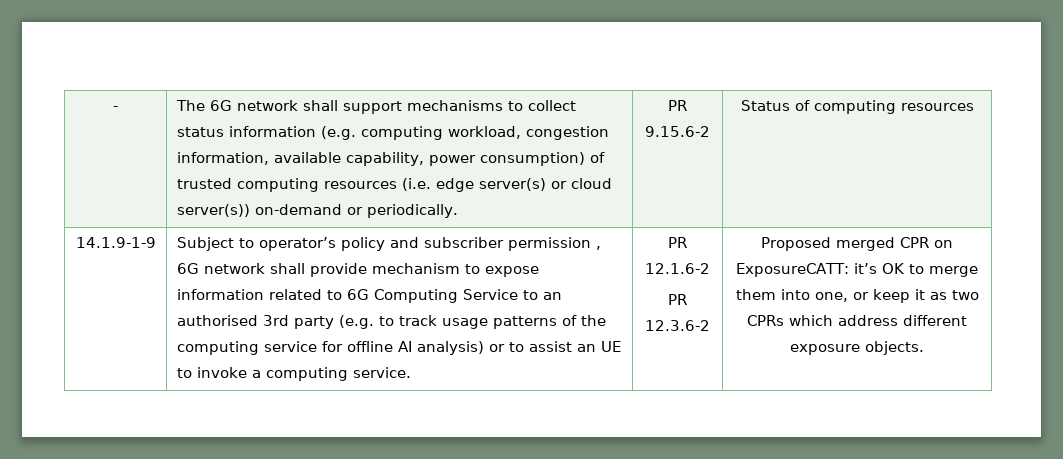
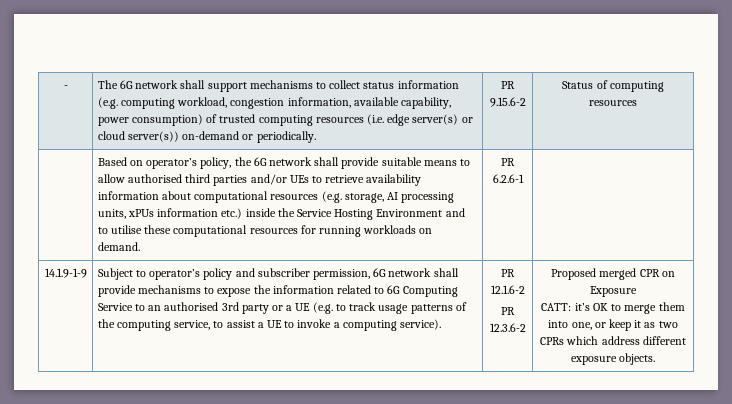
(974, 107) none -> [97,157,471,169] [97,174,422,186] [97,191,455,203] [97,208,465,220] [97,225,433,237] [97,242,140,251] [501,158,515,166] [492,174,524,183] // | Based on operator’s policy, the 6G network shall provide suitable means to allow authorised third parties and/or UEs to retrieve availability information about computational resources (e.g. storage, AI processing units, xPUs information etc.) inside the Service Hosting Environment and to utilise these computational resources for running workloads on demand. | PR 6.2.6-1 |
[507,237,601,251] [176,263,460,277] permission , 6G network shall provide mechanism -> [313,268,459,280] [97,285,201,297] permission, 6G network shall provide mechanisms
(539, 271) none -> [253,285,271,294] the
(334, 322) none -> [272,303,311,311] or a UE
[263,341,505,355] service for offline AI analysis) or -> [174,320,211,330] service,
[576,344,596,352] an -> [257,322,264,328] a
[352,367,411,378] service. -> [400,319,442,330] service).
[736,263,850,277] ExposureCATT: -> [590,286,637,297] [541,303,572,311] Exposure // CATT:

